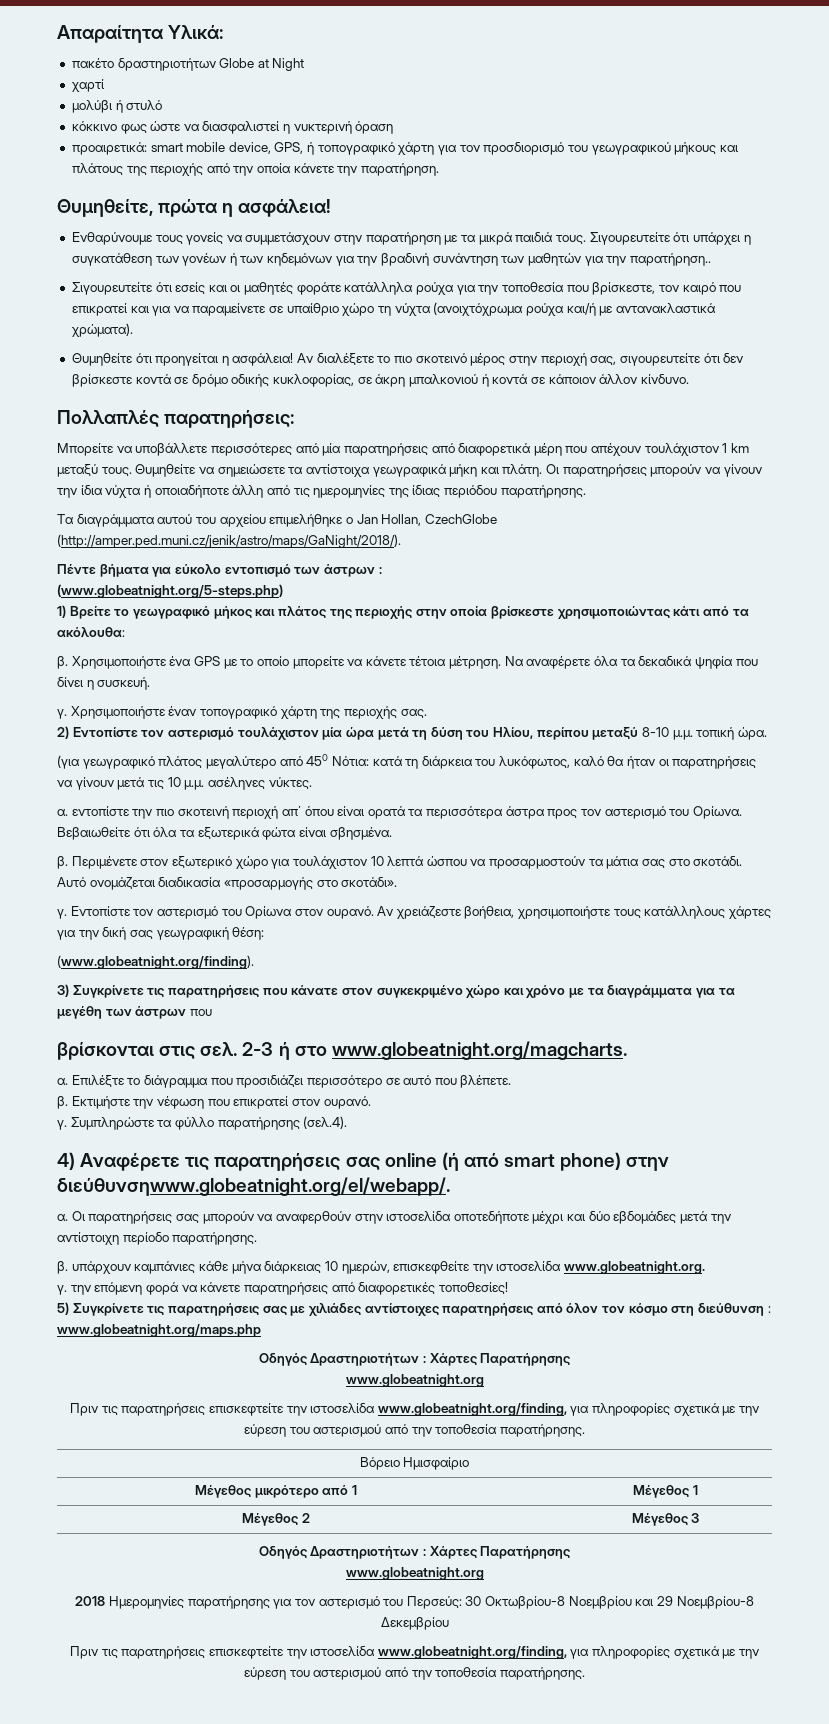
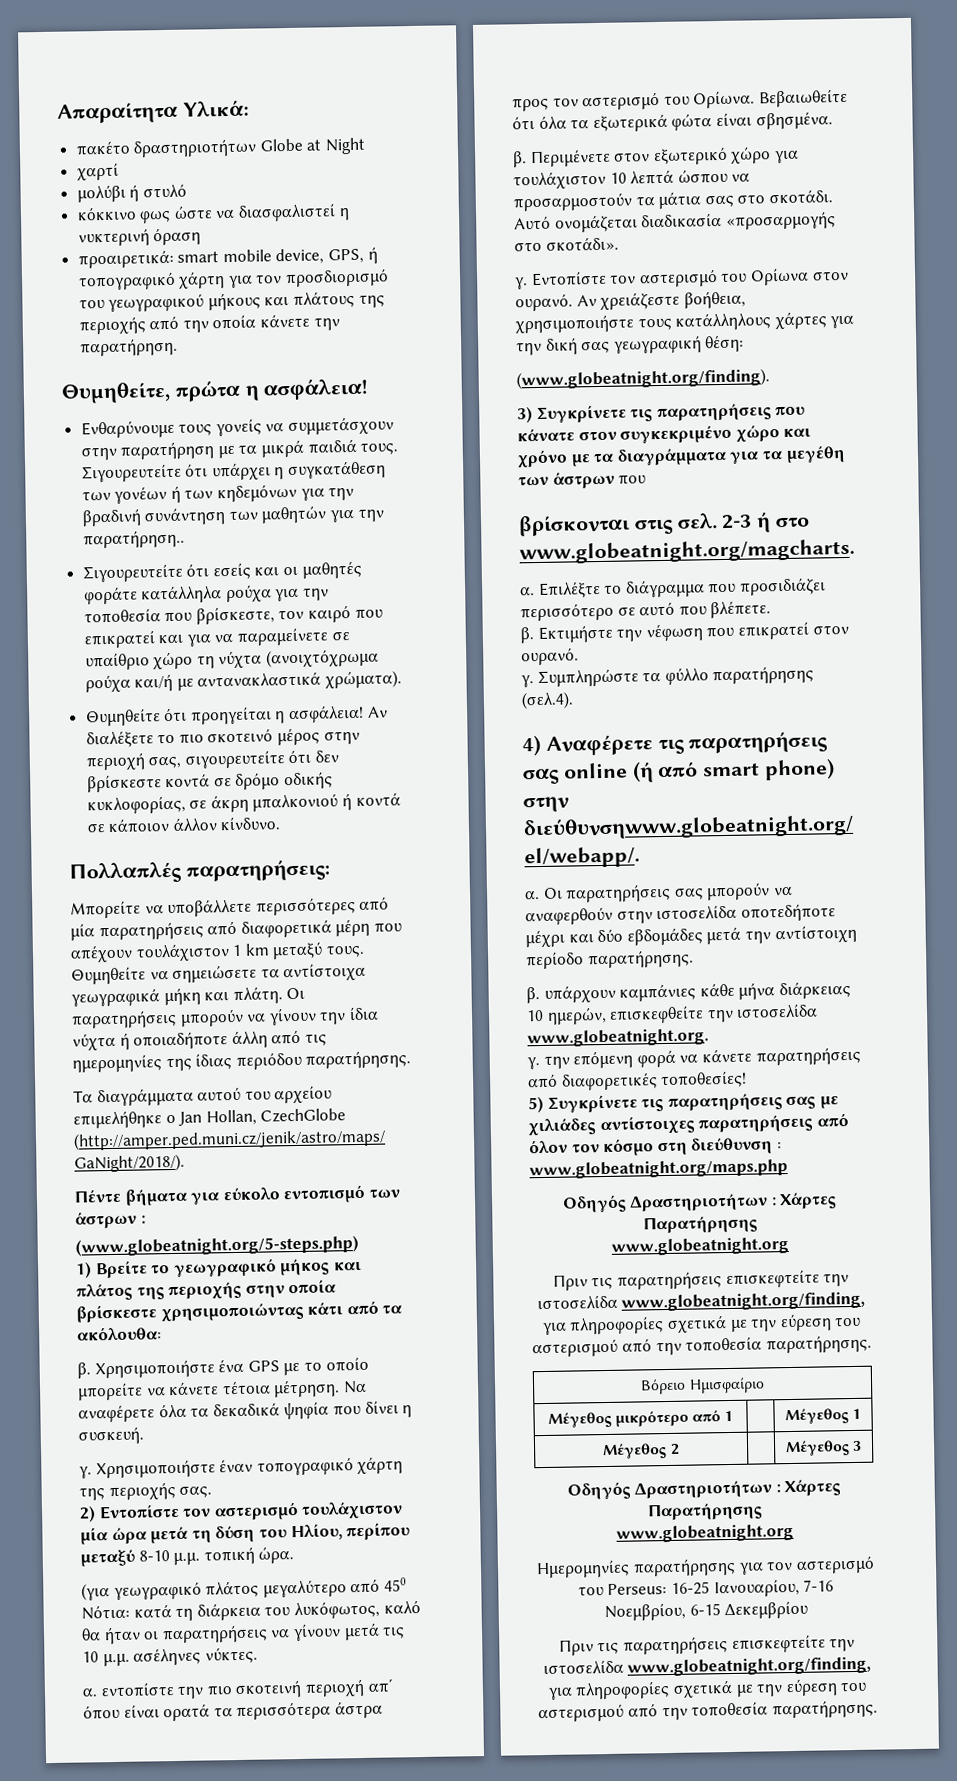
[75,1596,106,1606] 2018 -> (794, 1533) none
[406,1596,754,1609] Περσεύς: 30 Οκτωβρίου-8 Νοεμβρίου και 29 Νοεμβρίου-8 -> [607,1578,835,1598] [603,1602,721,1622] Perseus: 16-25 Ιανουαρίου, 7-16 Νοεμβρίου, 6-15

